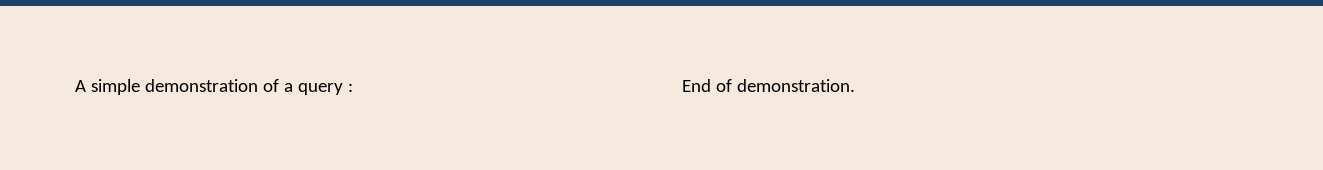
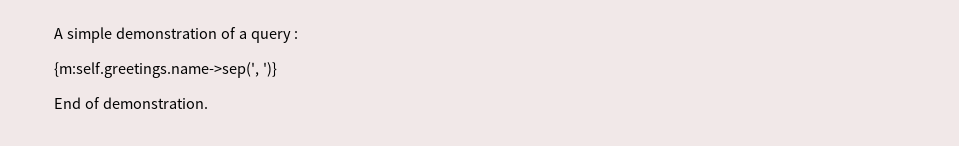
(353, 87) none -> [54,62,277,78] // {m:self.greetings.name->sep(', ')}

